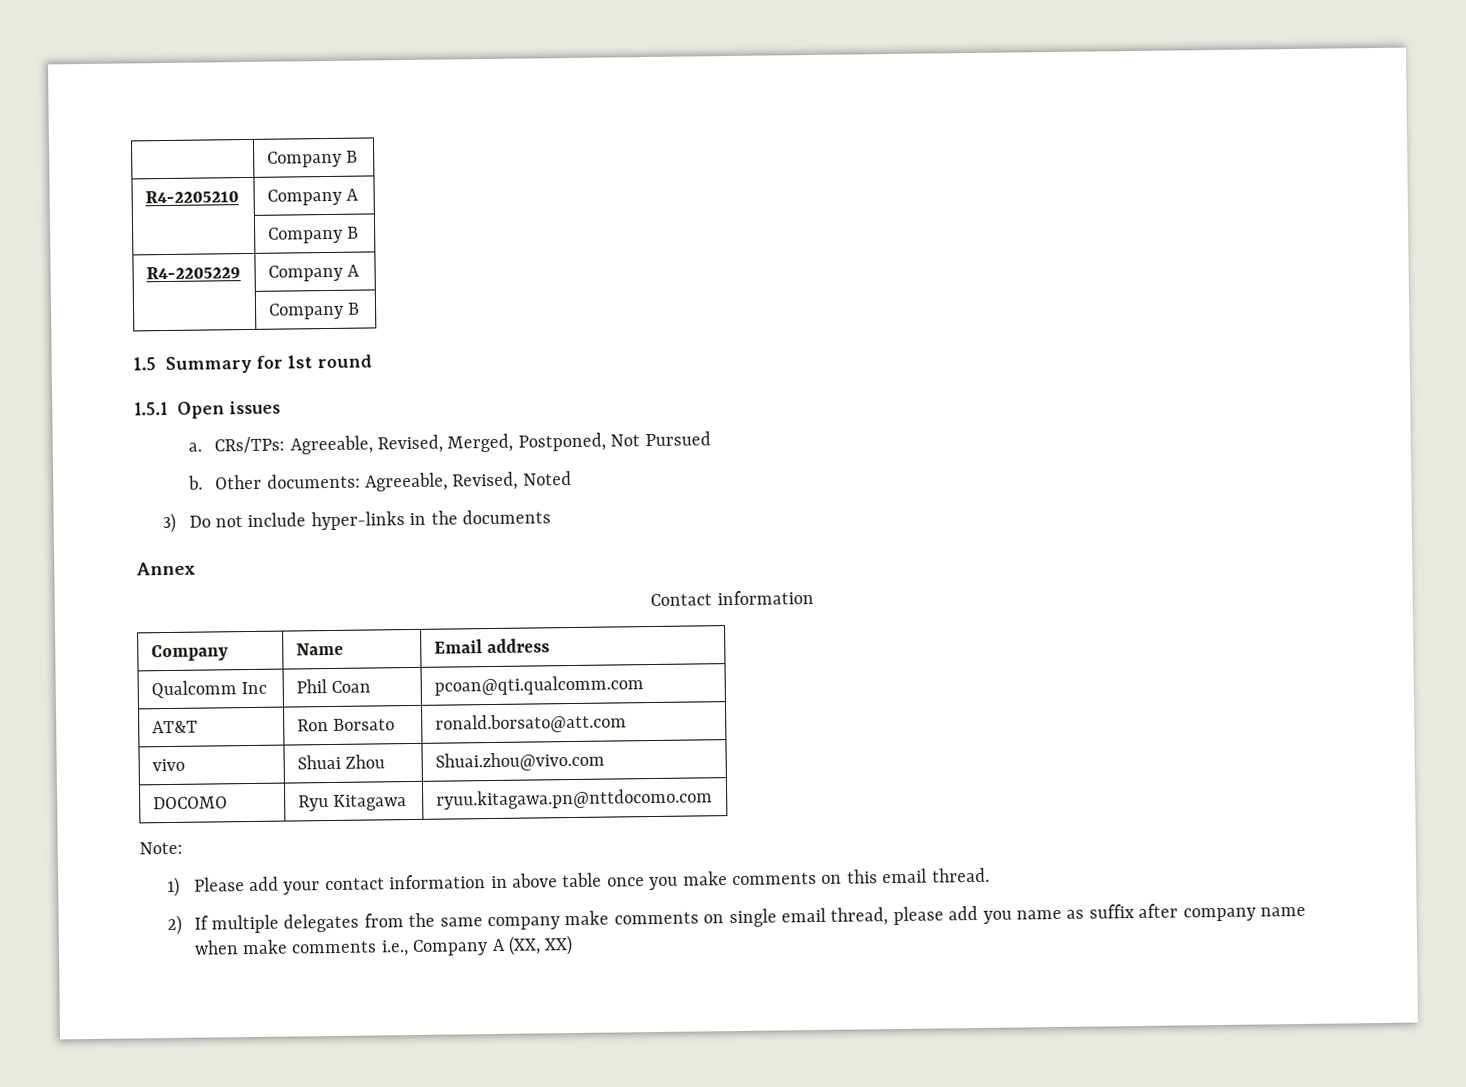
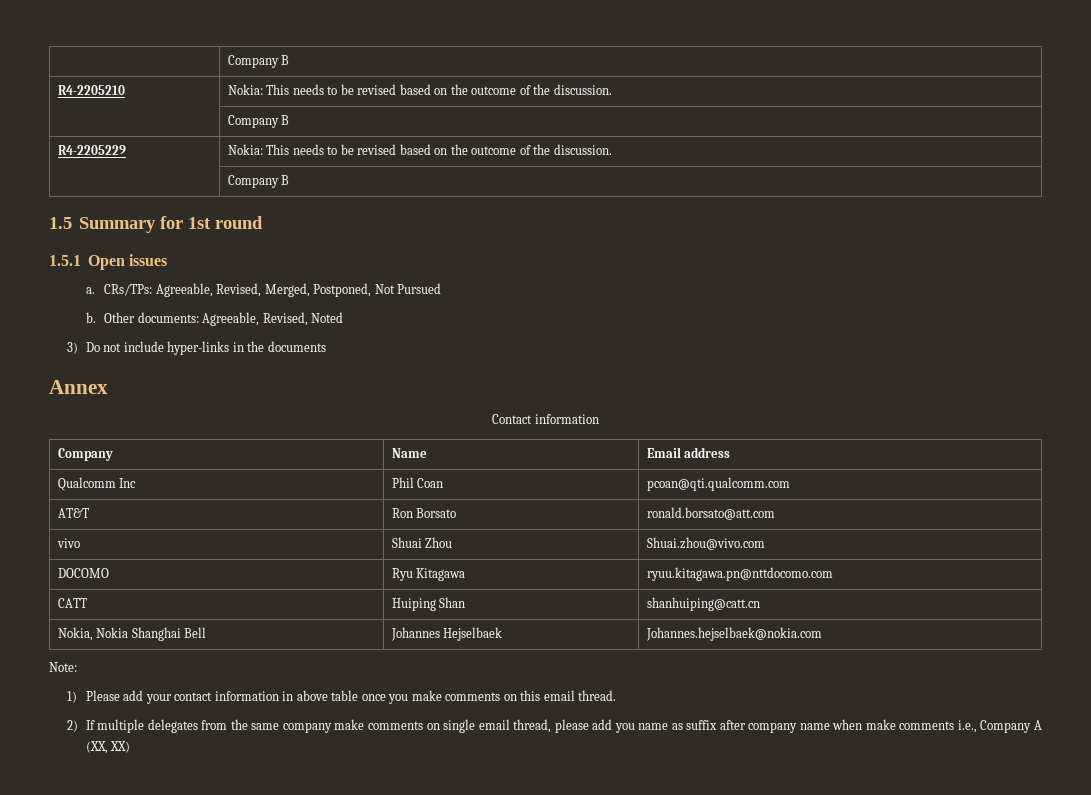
[266,188,360,206] [267,226,360,244] [145,266,241,280] [267,264,361,282] Company A // | Company B // R4-2205229 | Company A -> [227,84,612,95] [227,115,290,128] [57,145,126,155] [227,144,612,155] Nokia: This needs to be revised based on the outcome of the discussion. // | Company B // R4-2205229 | Nokia: This needs to be revised based on the outcome of the discussion.
(713, 799) none -> [57,598,87,608] [391,597,466,611] [646,597,760,611] [57,627,207,641] [390,627,503,641] [645,627,822,641] // CATT | Huiping Shan | shanhuiping@catt.cn // Nokia, Nokia Shanghai Bell | Johannes Hejselbaek | Johannes.hejselbaek@nokia.com

